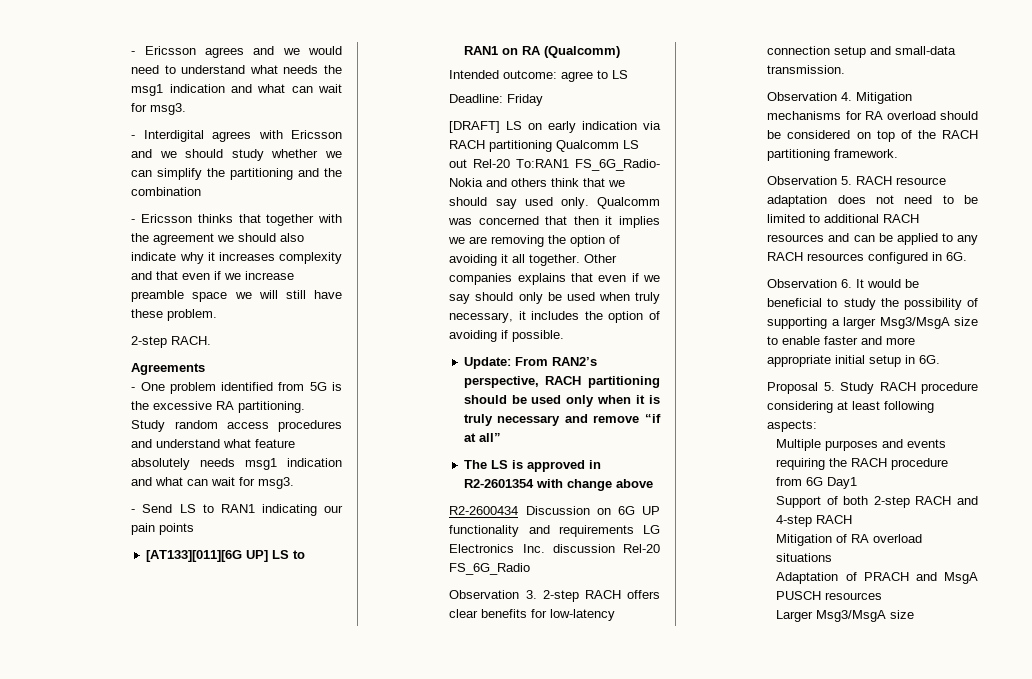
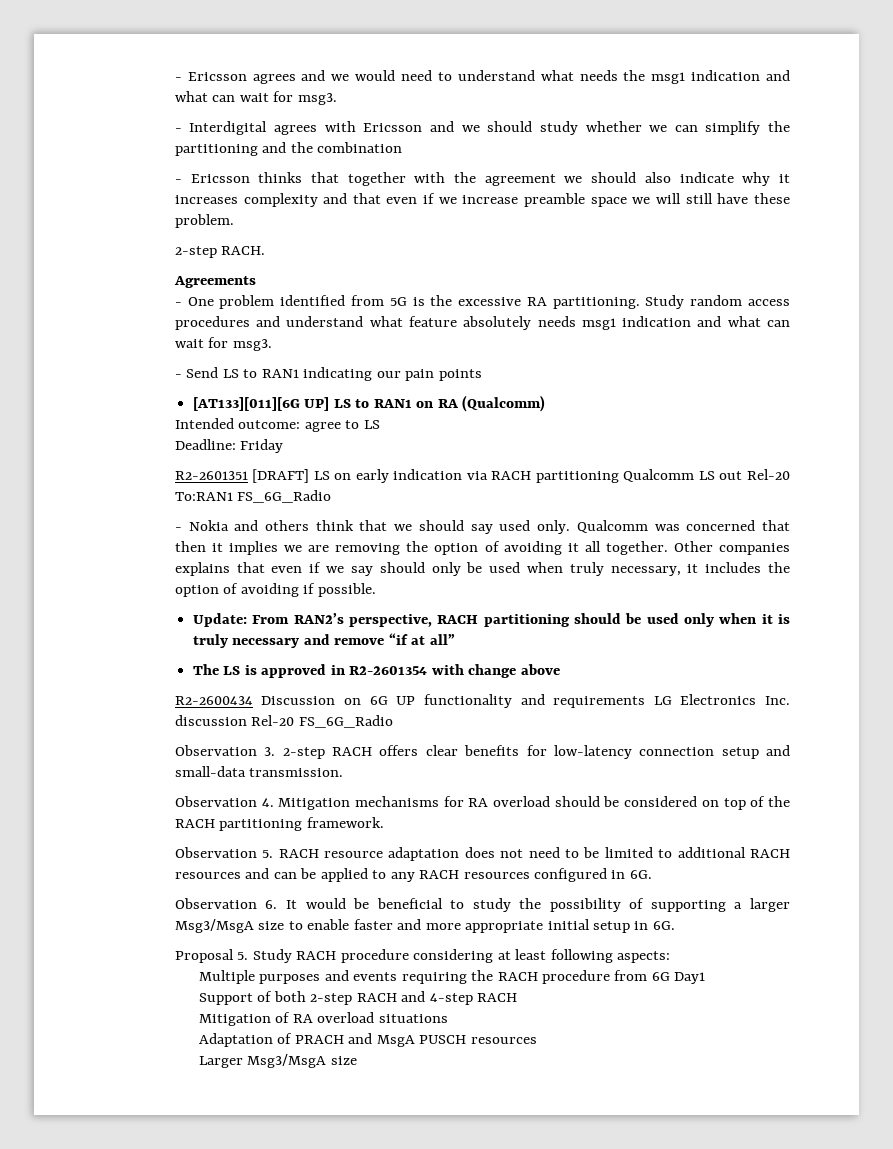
(544, 100) none -> [174,471,248,480] R2-2601351
[575,159,660,171] FS_6G_Radio- -> [237,490,332,503] [174,527,182,531] FS_6G_Radio // -

